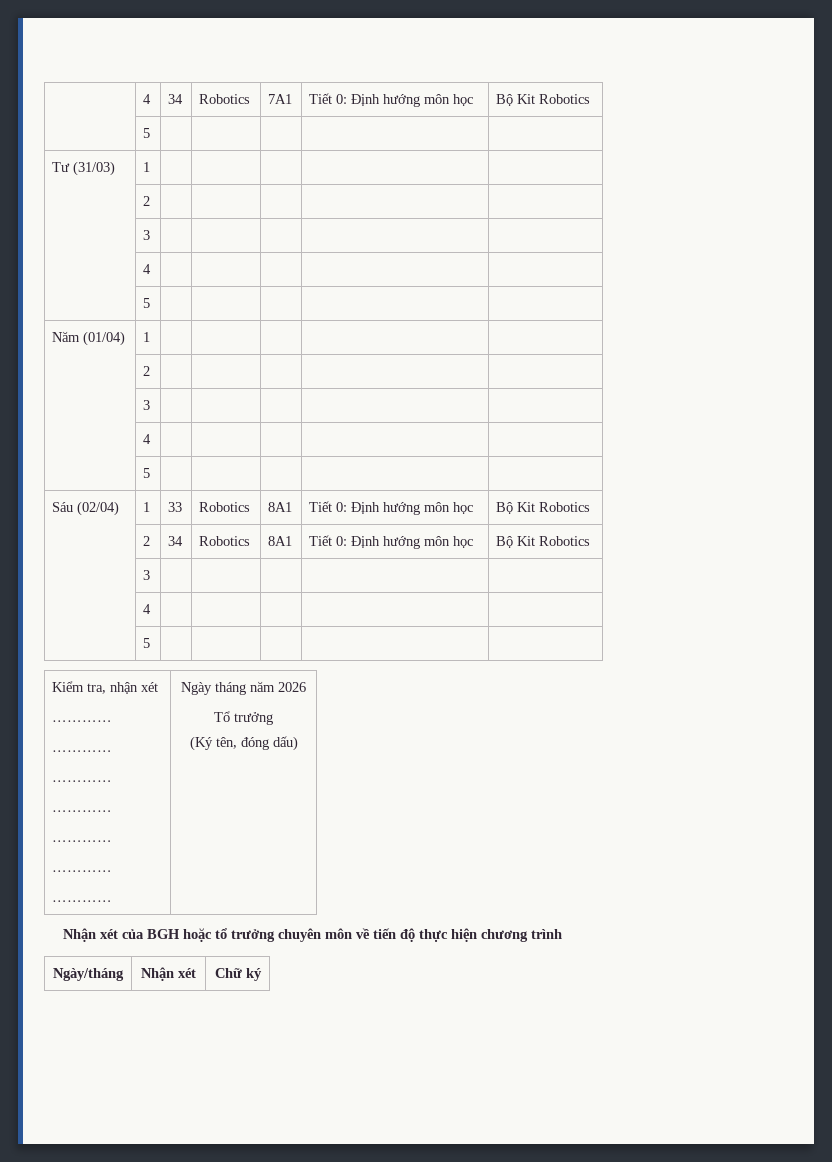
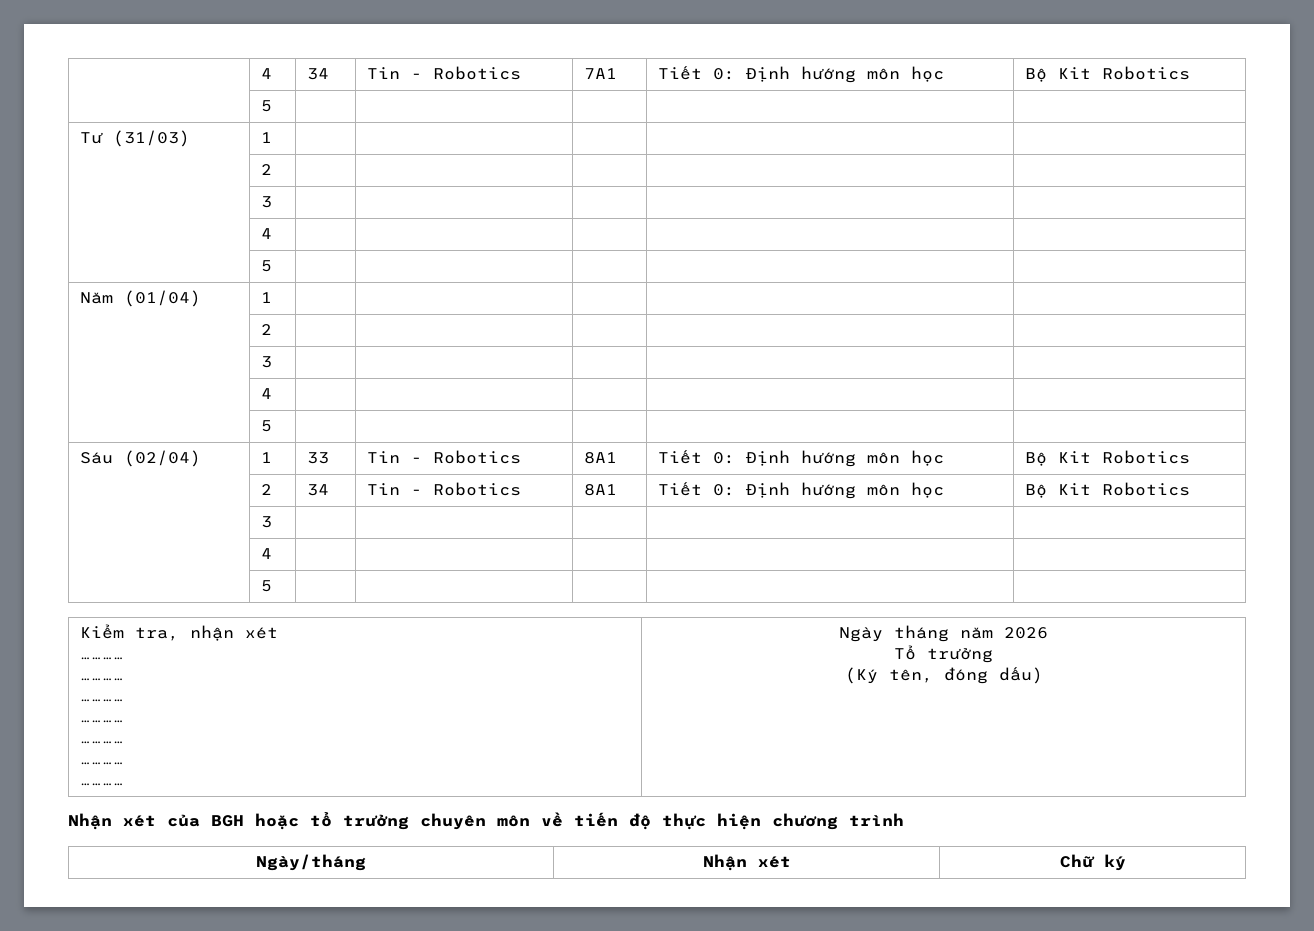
(184, 99) none -> [366,67,422,79] Tin -
(183, 507) none -> [366,451,422,463] Tin -
(184, 541) none -> [366,483,422,495] Tin -

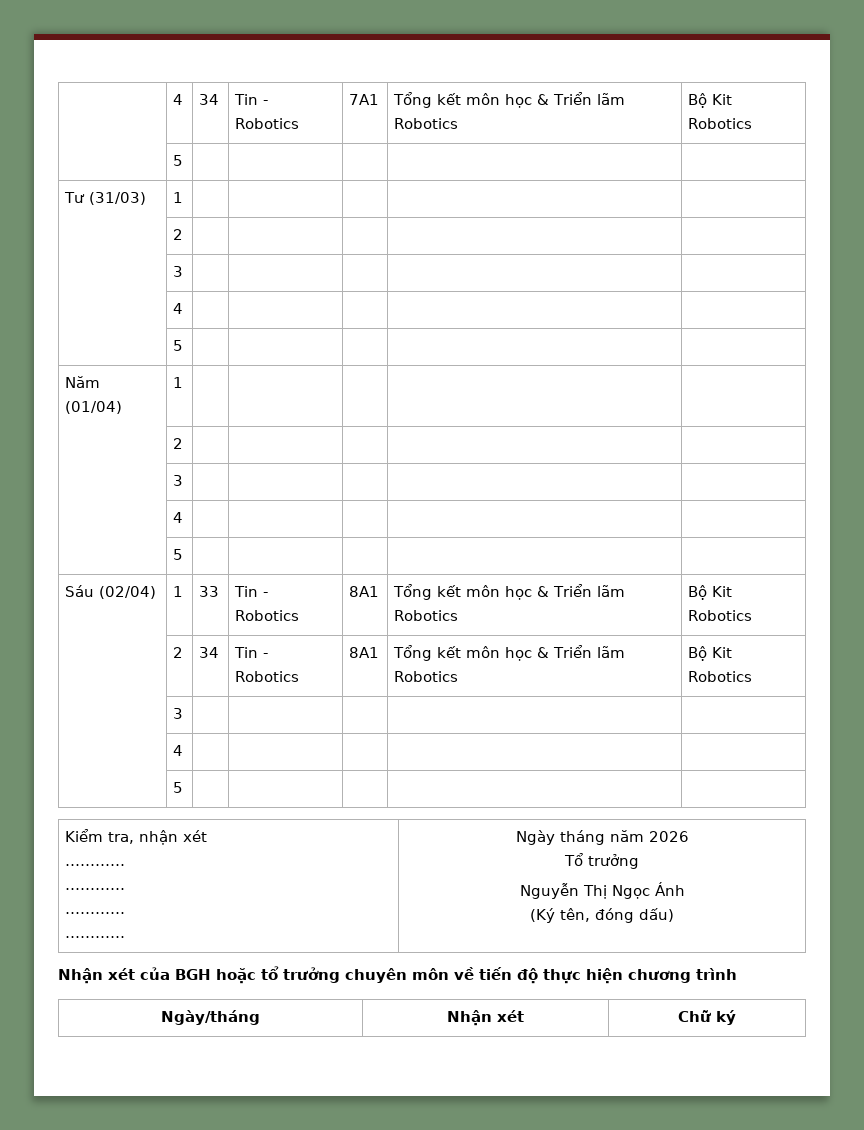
[657,66,944,83] Tiết 0: Định hướng môn học -> [393,92,626,108] [394,118,459,129] Tổng kết môn học & Triển lãm Robotics
[657,450,944,467] Tiết 0: Định hướng môn học -> [393,584,626,600] [394,610,459,621] Tổng kết môn học & Triển lãm Robotics
[657,482,944,499] Tiết 0: Định hướng môn học -> [393,645,626,661] [394,671,459,682] Tổng kết môn học & Triển lãm Robotics
[79,741,124,744] [79,762,124,765] [79,783,124,786] // ………… // ………… // ………… -> (126, 937) none
(993, 655) none -> [519,882,685,899] // Nguyễn Thị Ngọc Ánh

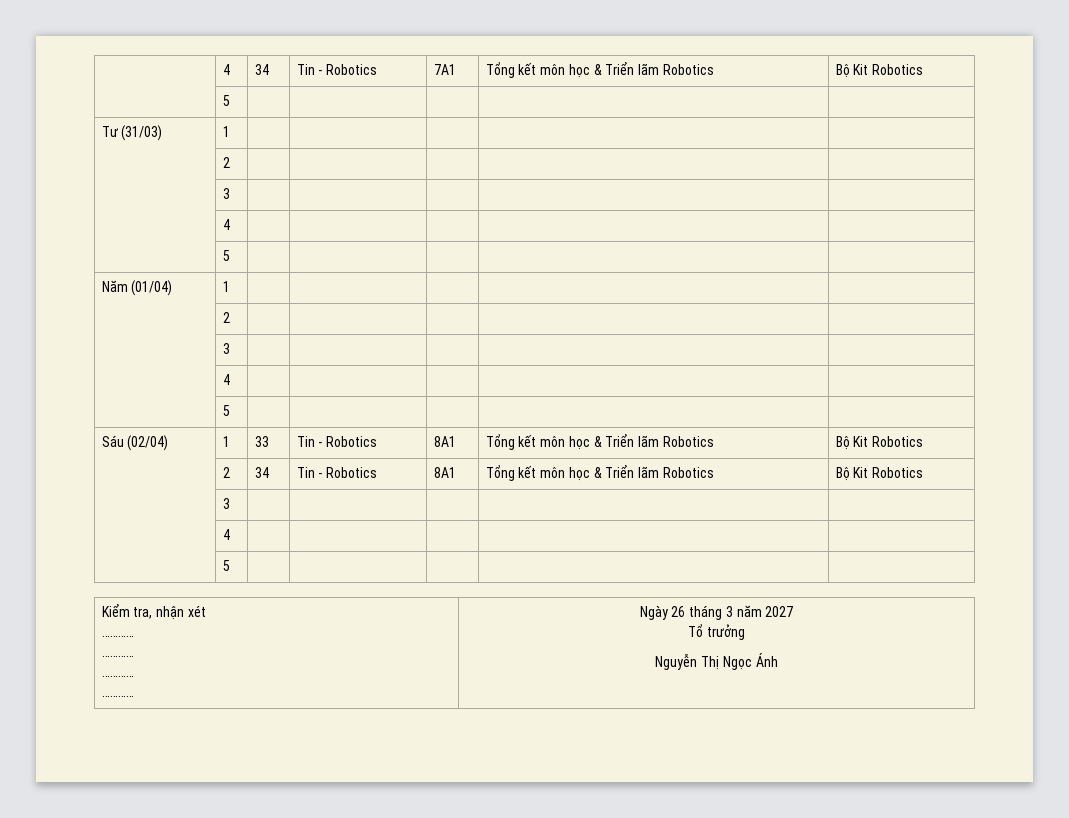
[559,830,689,845] tháng năm 2026 -> [671,605,794,620] 26 tháng 3 năm 2027
[530,908,674,923] [58,966,737,984] [161,1010,260,1025] [447,1010,524,1026] [678,1010,736,1025] // (Ký tên, đóng dấu) // Nhận xét của BGH hoặc tổ trưởng chuyên môn về tiến độ thực hiện chương trình // Ngày/tháng | Nhận xét | Chữ ký -> (778, 660) none

